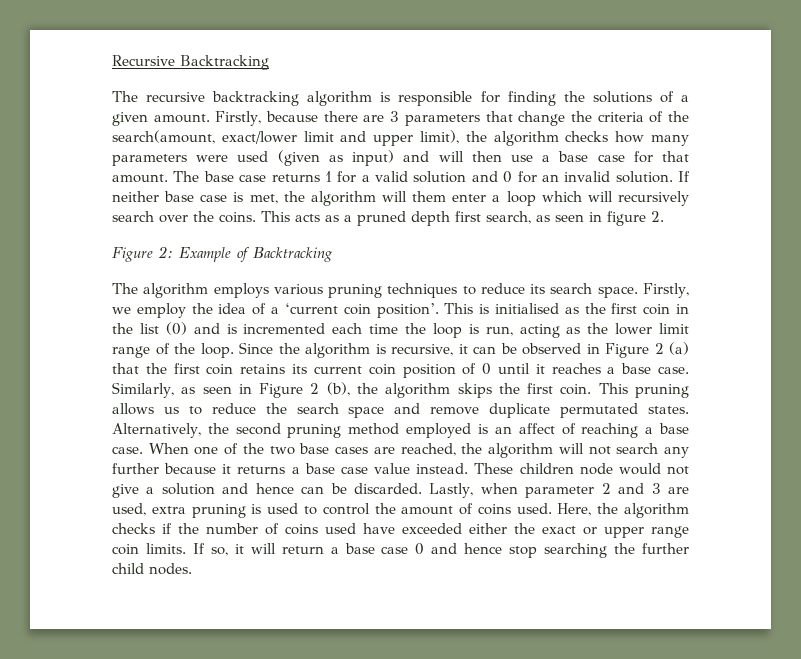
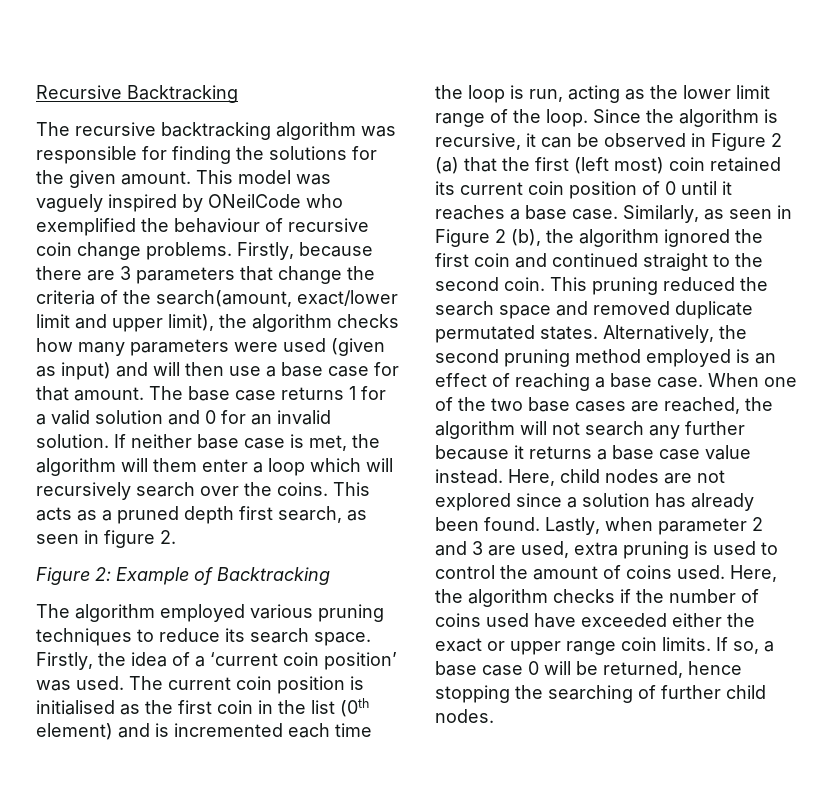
[380,92,391,102] is -> [361,126,396,137] was
[659,91,689,103] [112,112,210,126] of a given amount. -> [352,146,377,160] [36,170,331,188] [36,194,343,212] [36,218,369,236] [36,242,232,260] for the given amount. This model was vaguely inspired by ONeilCode who exemplified the behaviour of recursive coin change problems.
[213,283,269,298] employs -> [160,604,245,622] employed
[112,303,186,318] we employ -> (93, 661) none
[376,303,474,318] position’. This -> [324,652,397,670] [36,676,345,694] position’ was used. The current coin position
[165,322,187,335] (0) -> [340,698,369,717] [36,723,113,740] (0th element)
[206,364,286,375] coin retains -> [574,157,781,174] (left most) coin retained
[457,383,689,398] [112,403,256,415] skips the first coin. This pruning allows us to reduce -> [664,229,763,247] [435,253,763,271] [435,277,735,295] ignored the first coin and continued straight to the second coin. This pruning reduced
[430,407,480,415] remove -> [593,301,670,315] removed
[518,423,555,434] affect -> [435,373,487,387] effect
[474,463,689,475] [112,483,423,498] These children node would not give a solution and hence can be discarded. -> [508,469,725,486] [435,493,754,511] [435,517,540,531] Here, child nodes are not explored since a solution has already been found.
[234,543,324,554] it will return -> (759, 647) none
[431,543,636,558] and hence stop searching the -> [544,661,742,678] [435,685,656,703] will be returned, hence stopping the searching of

